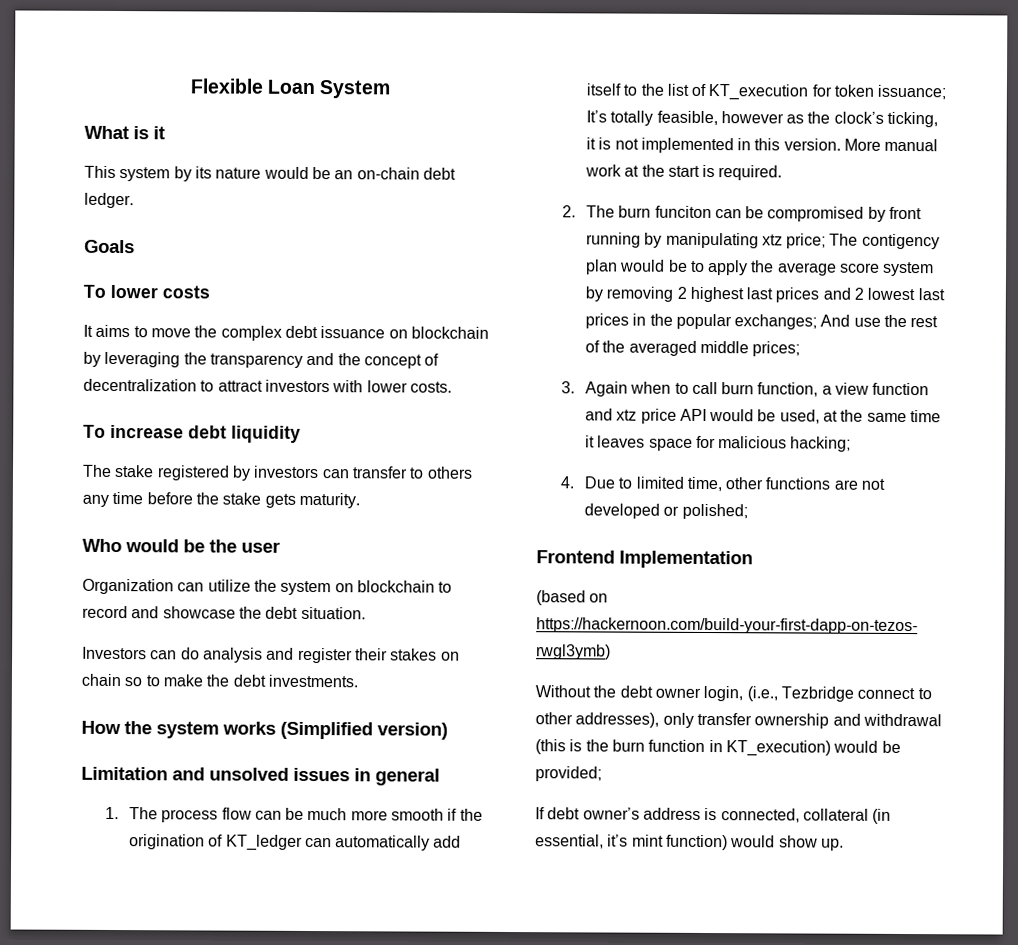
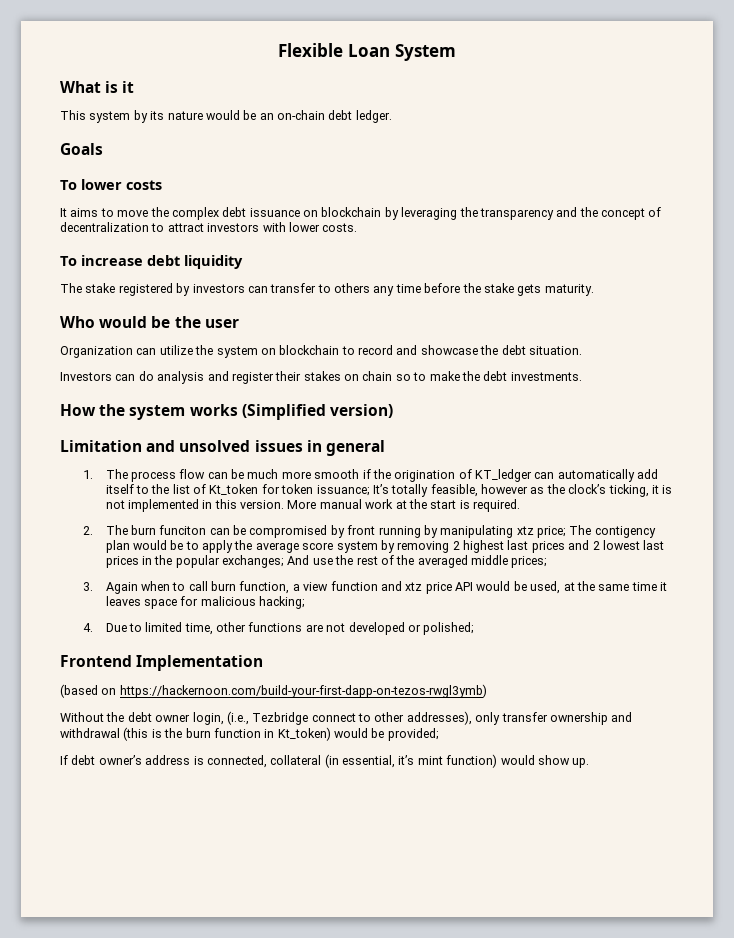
[708,84,809,101] KT_execution -> [209,484,259,495] Kt_token
[725,740,831,757] KT_execution) -> [277,727,331,741] Kt_token)

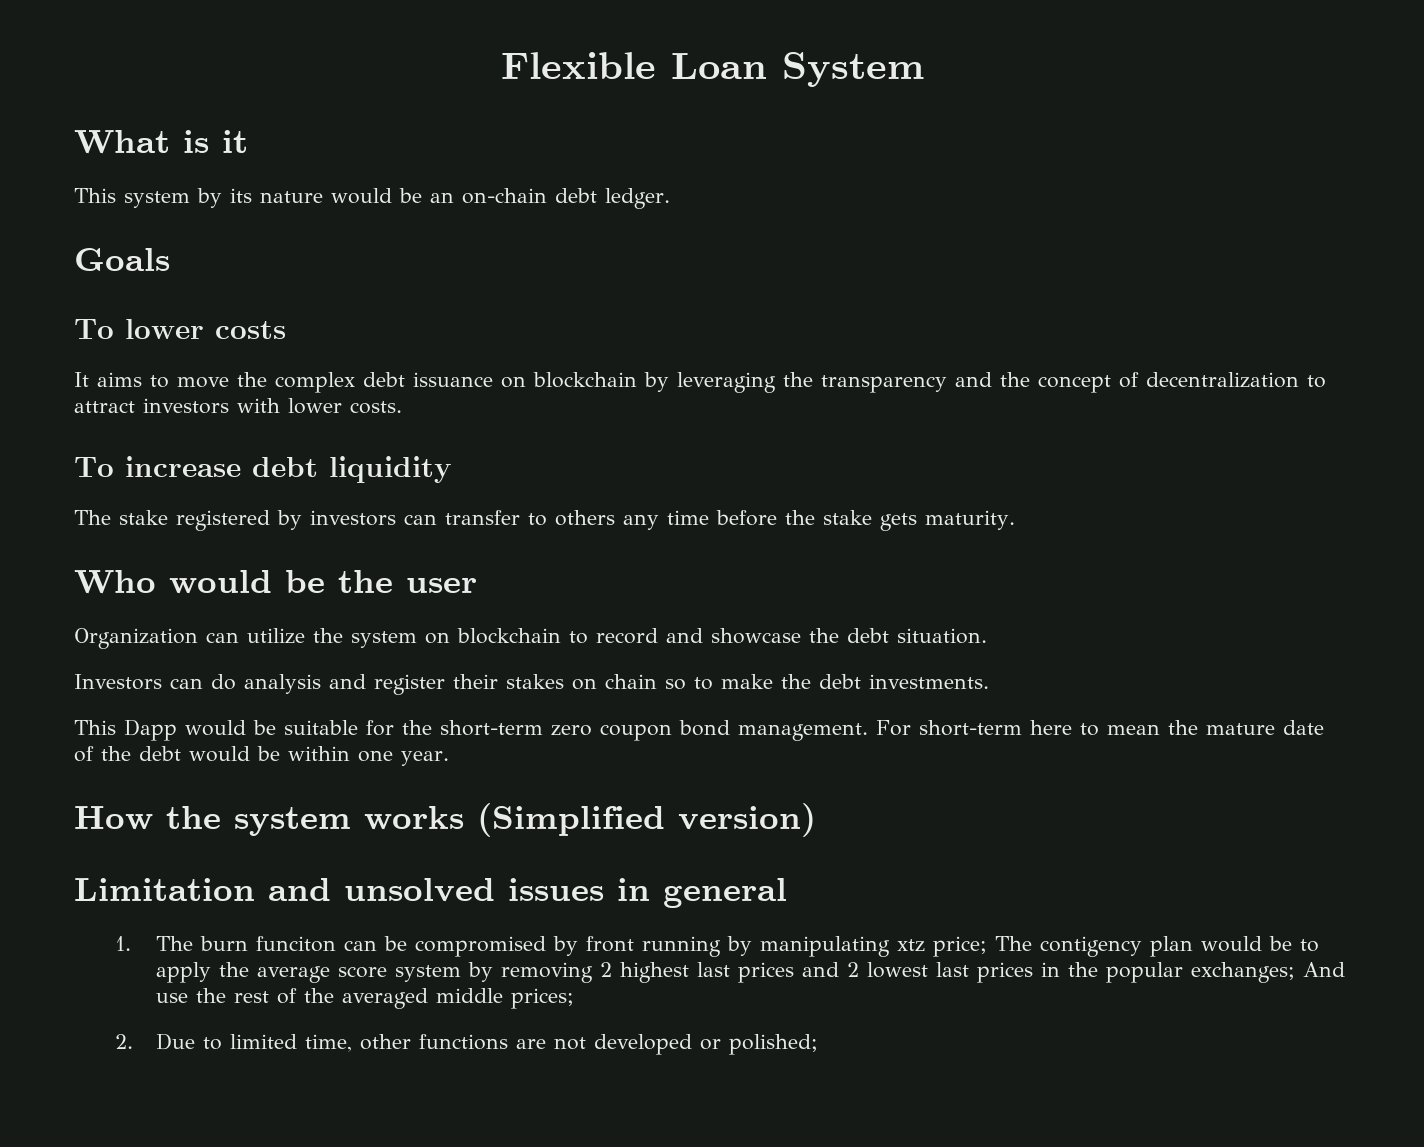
(582, 376) none -> [74,719,1324,741] [74,746,449,766] // This Dapp would be suitable for the short-term zero coupon bond management. For short-term here to mean the mature date of the debt would be within one year.
[130,469,659,482] [105,484,673,497] [105,499,520,512] [82,525,128,535] process flow can be much more smooth if the origination of KT_ledger can automatically add itself to the list of Kt_token for token issuance; It’s totally feasible, however as the clock’s ticking, it is not implemented in this version. More manual work at the start is required. // 2. The -> (193, 943) none
[82,581,667,594] [105,596,305,609] [82,623,93,632] 3. Again when to call burn function, a view function and xtz price API would be used, at the same time it leaves space for malicious hacking; // 4. -> [114,1034,133,1049] 2.
[60,655,264,671] [60,684,487,698] [60,711,633,725] [60,727,439,741] [60,754,590,768] // Frontend Implementation // (based on https://hackernoon.com/build-your-first-dapp-on-tezos-rwgl3ymb) // Without the debt owner login, (i.e., Tezbridge connect to other addresses), only transfer ownership and withdrawal (this is the burn function in Kt_token) would be provided; // If debt owner’s address is connected, collateral (in essential, it’s mint function) would show up. -> (818, 1044) none

